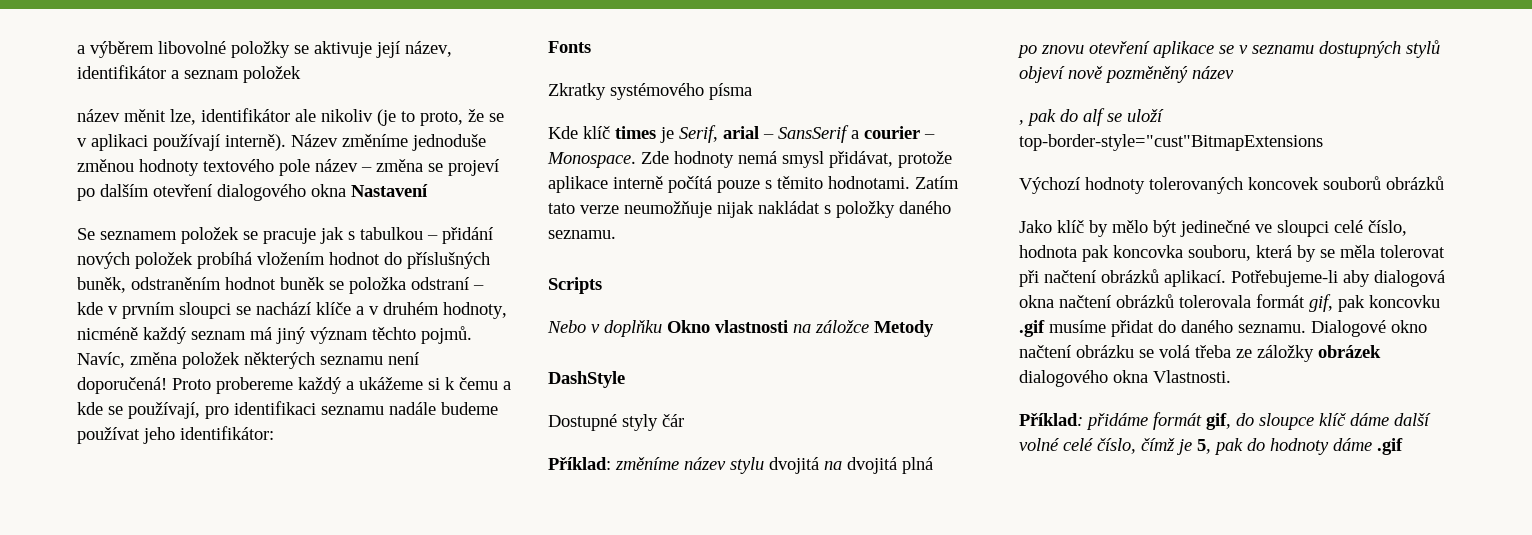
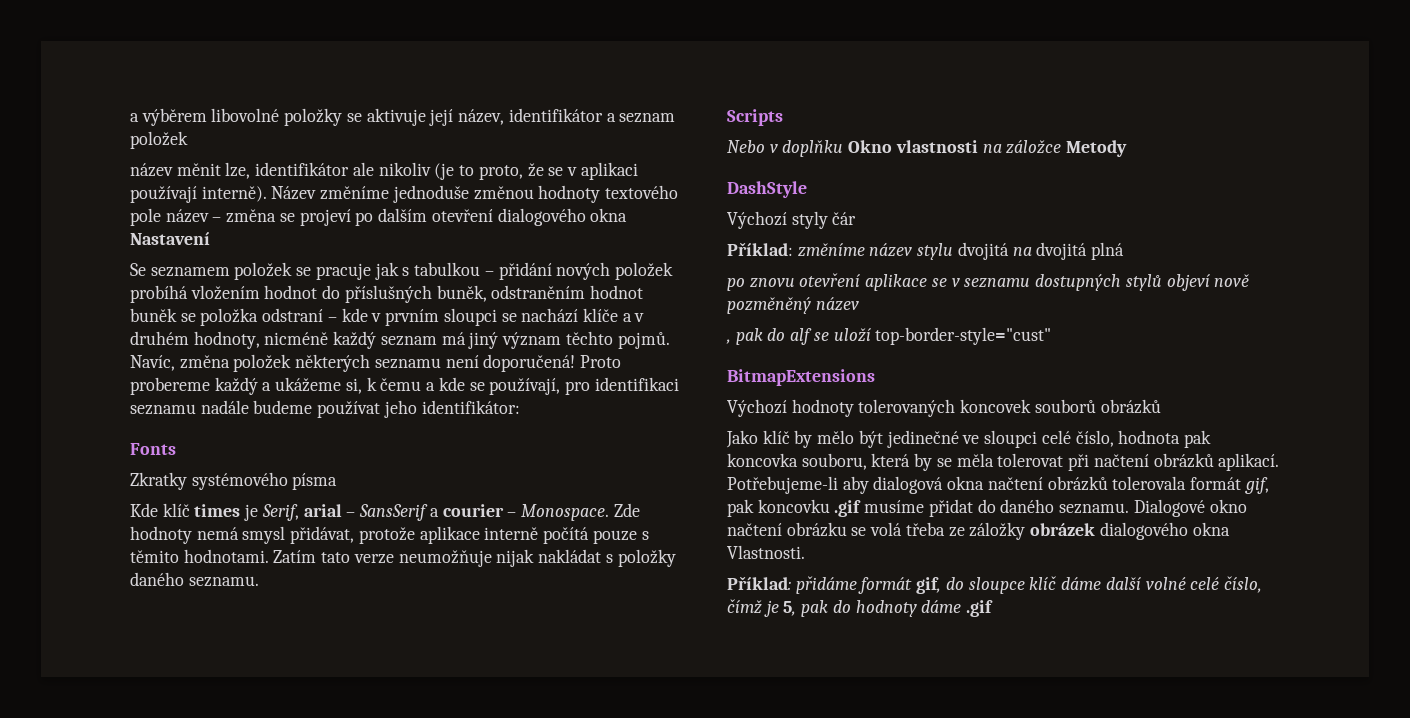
[428,378,440,390] si -> [345,378,362,394] si,
[548,414,617,431] Dostupné -> [727,211,787,229] Výchozí
[1019,134,1323,151] top-border-style="cust"BitmapExtensions -> [875,327,1052,345] [727,369,875,386] top-border-style="cust" // BitmapExtensions

